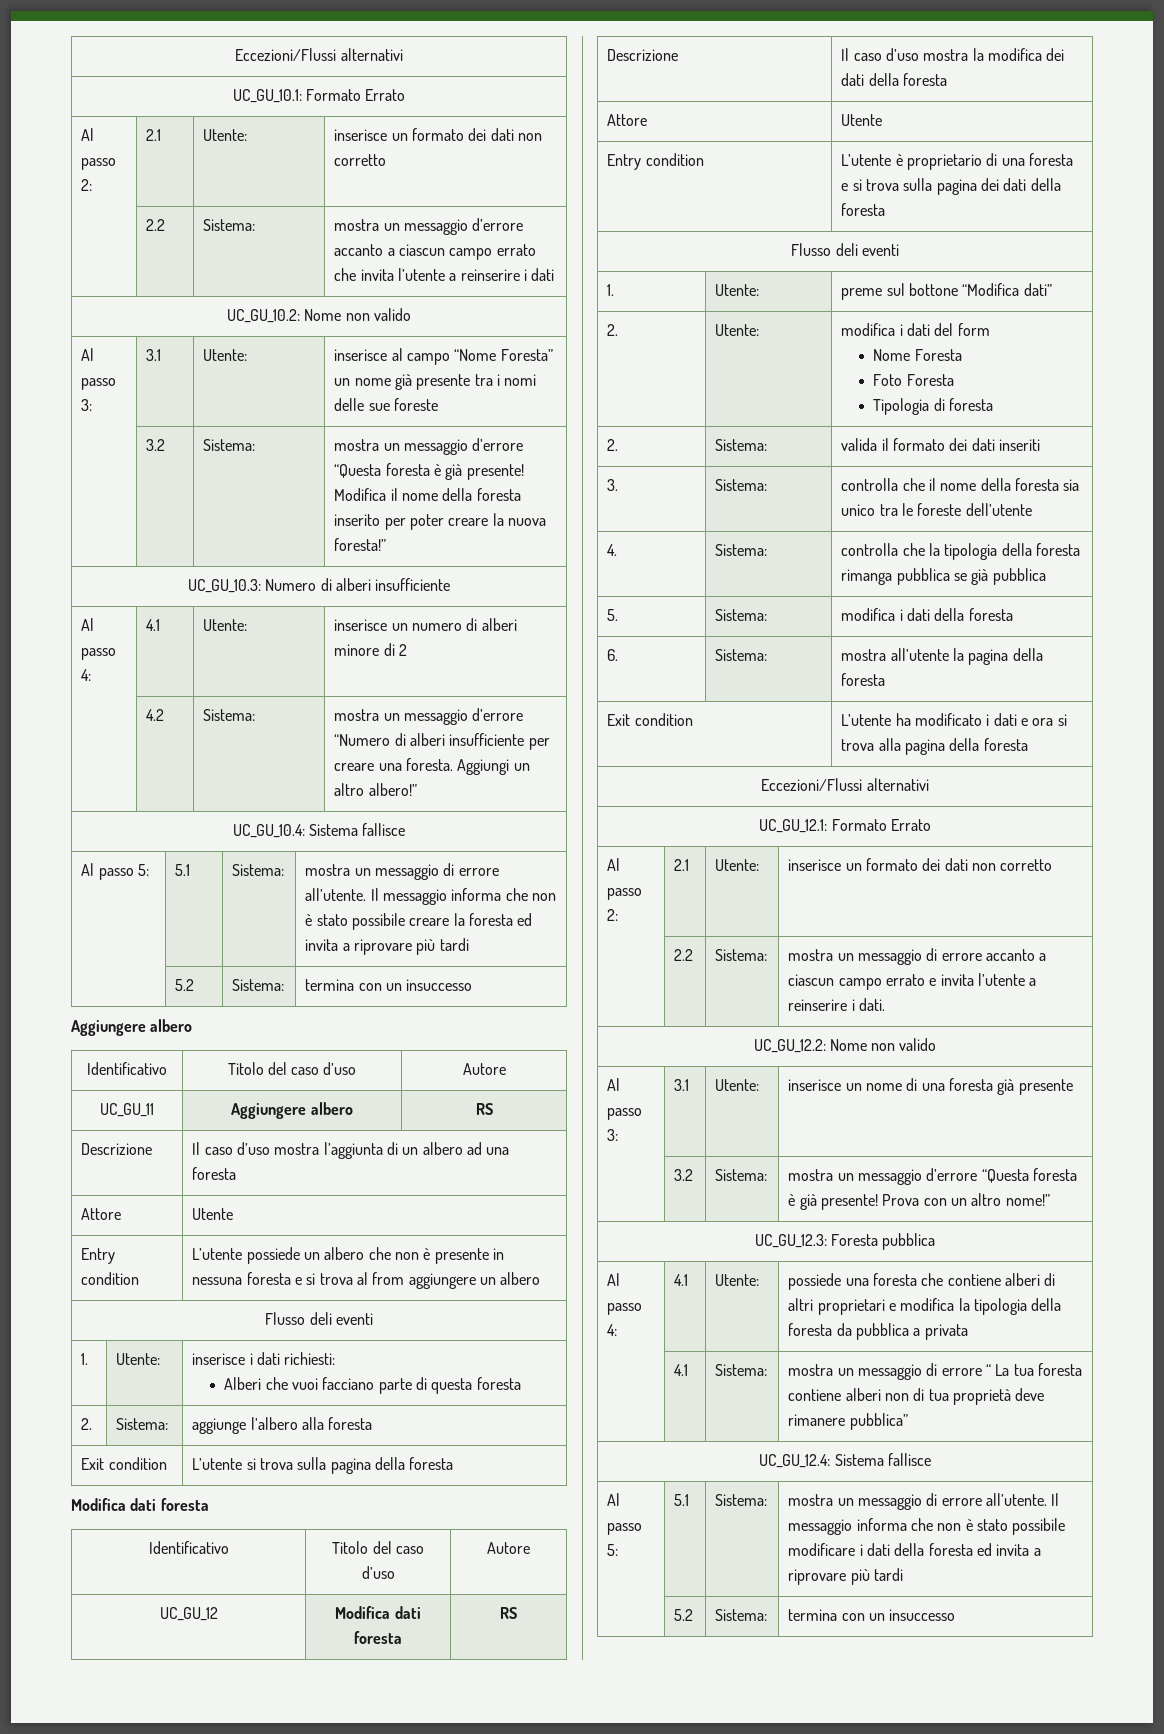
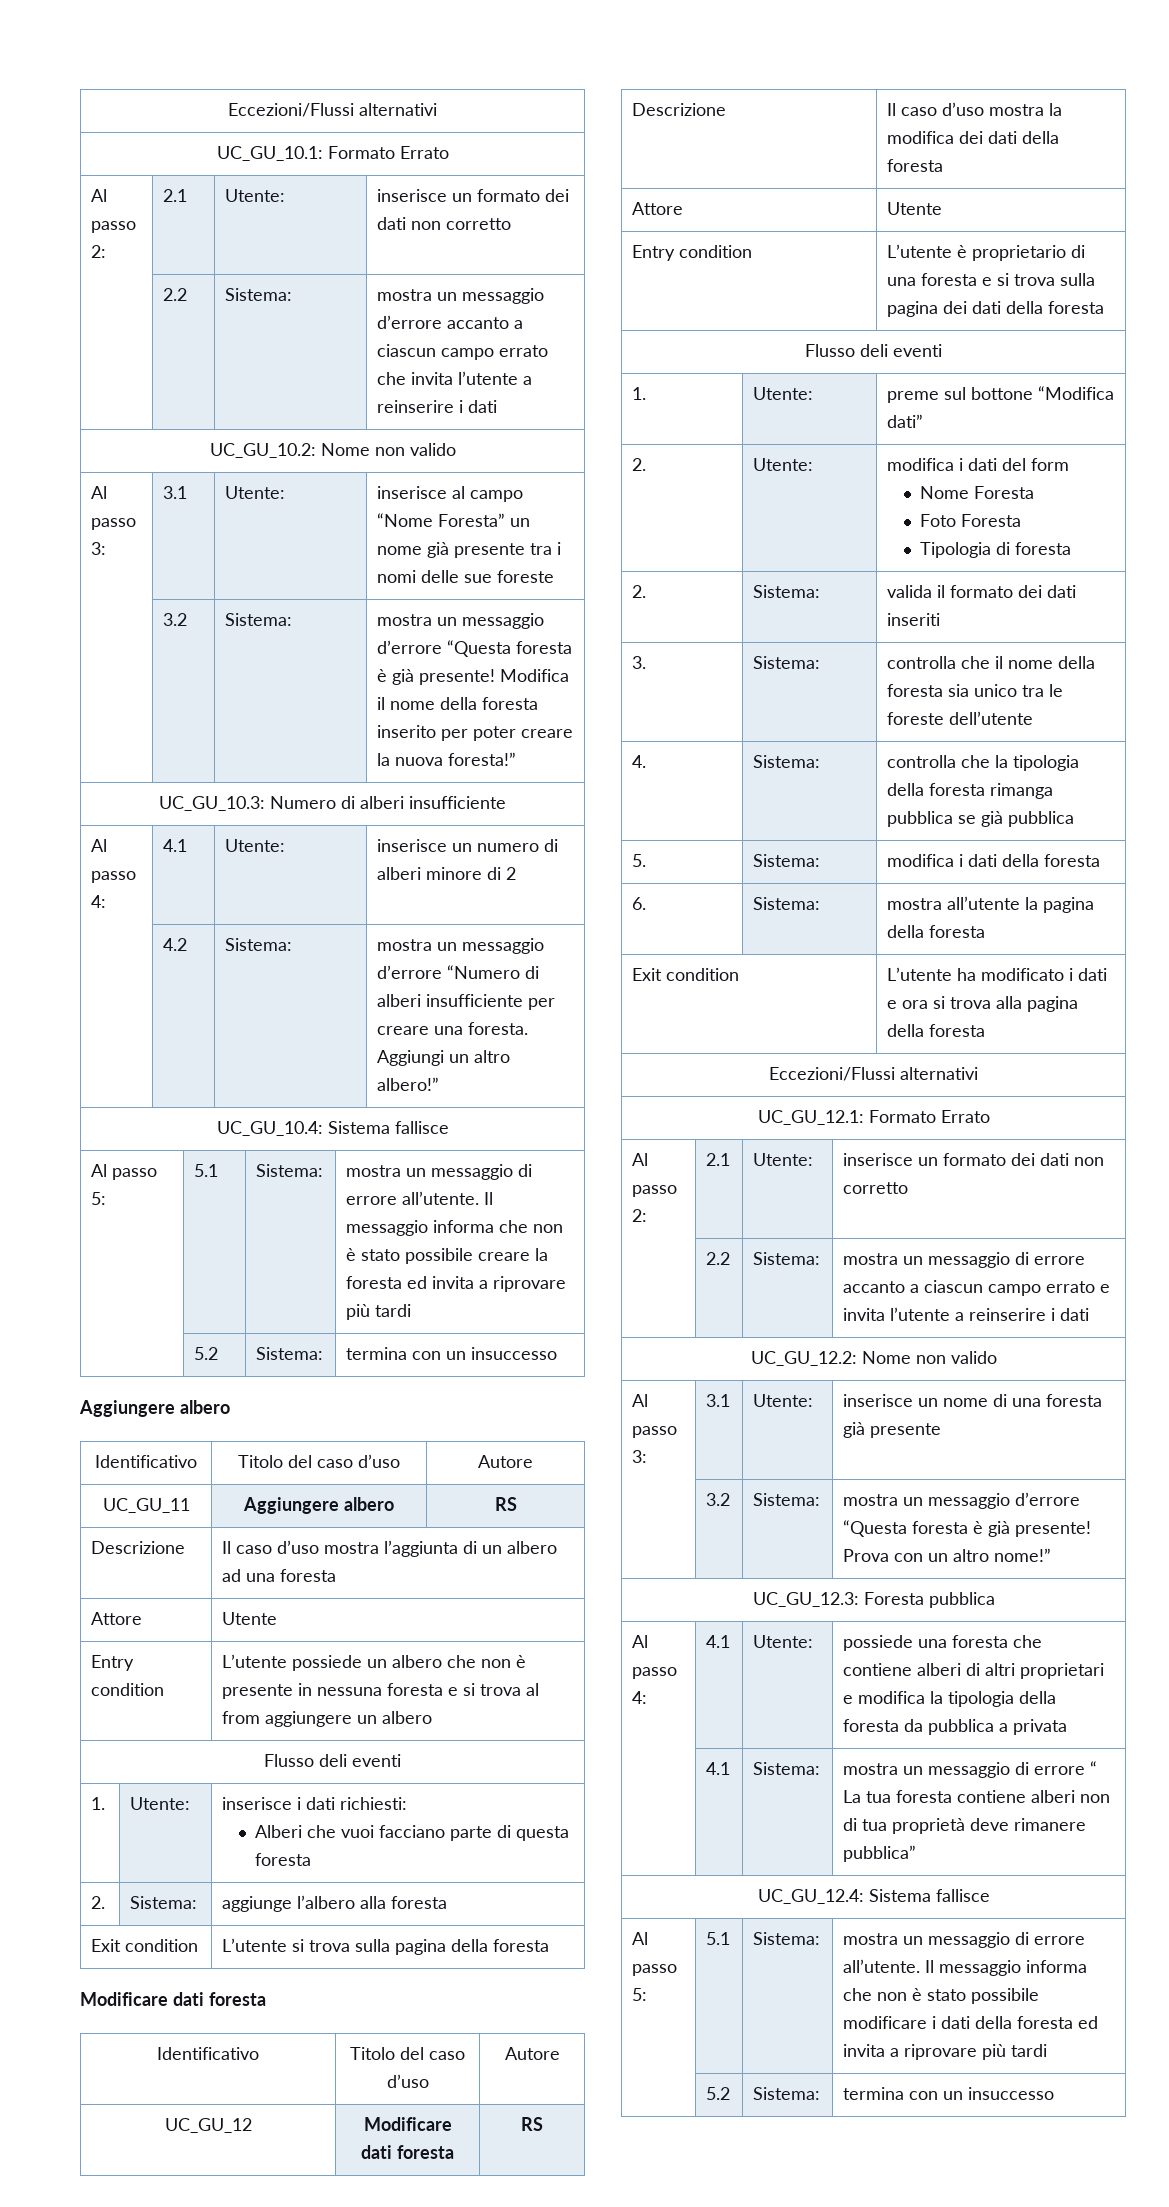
[71,1498,126,1511] Modifica -> [80,1992,168,2006] Modificare
[335,1606,391,1619] Modifica -> [363,2117,452,2131] Modificare
[858,998,885,1011] dati. -> [1060,1308,1090,1321] dati

